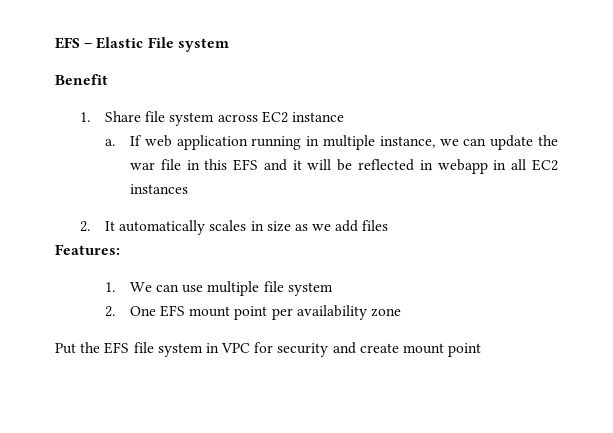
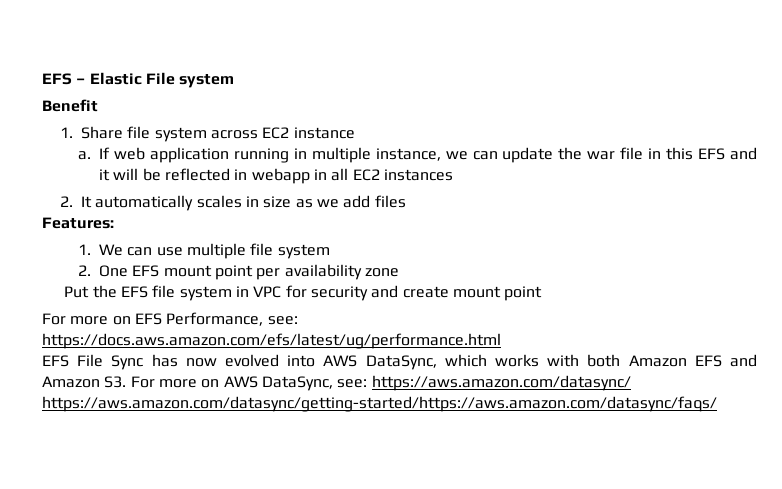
(482, 350) none -> [42,312,298,326] [42,333,501,349] [42,354,758,370] [42,375,631,391] [42,396,717,412] // For more on EFS Performance, see: https://docs.aws.amazon.com/efs/latest/ug/performance.html // EFS File Sync has now evolved into AWS DataSync, which works with both Amazon EFS and Amazon S3. For more on AWS DataSync, see: https://aws.amazon.com/datasync/ https://aws.amazon.com/datasync/getting-started/https://aws.amazon.com/datasync/faqs/

